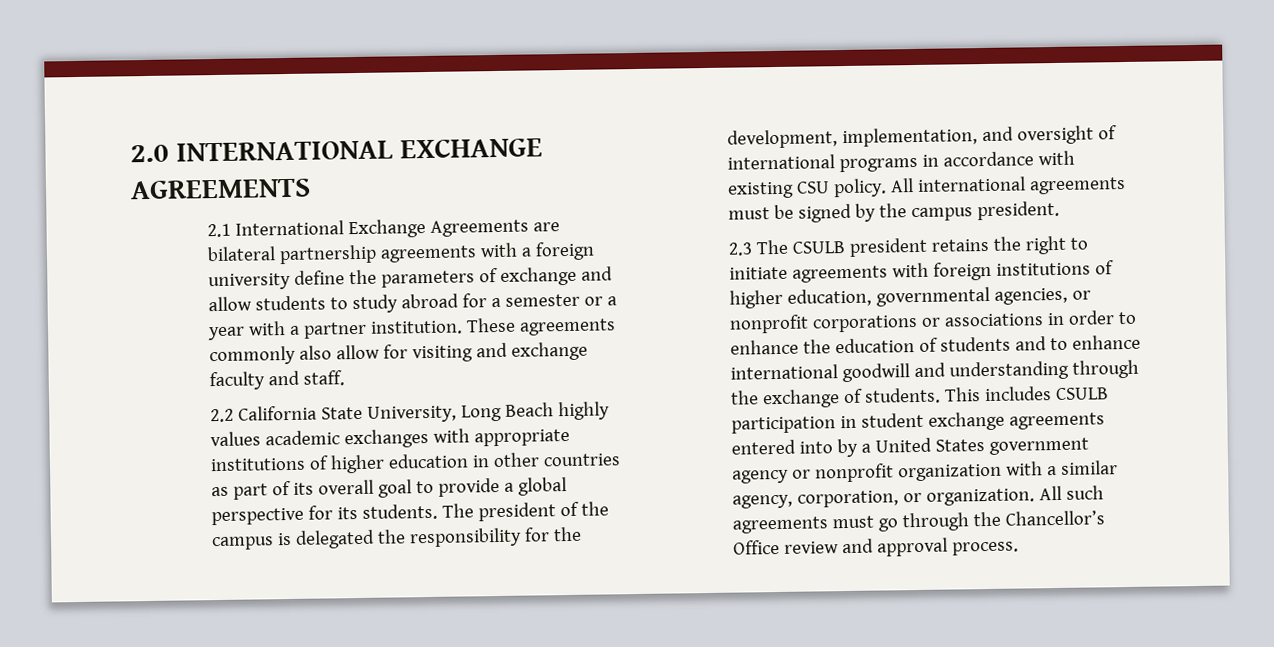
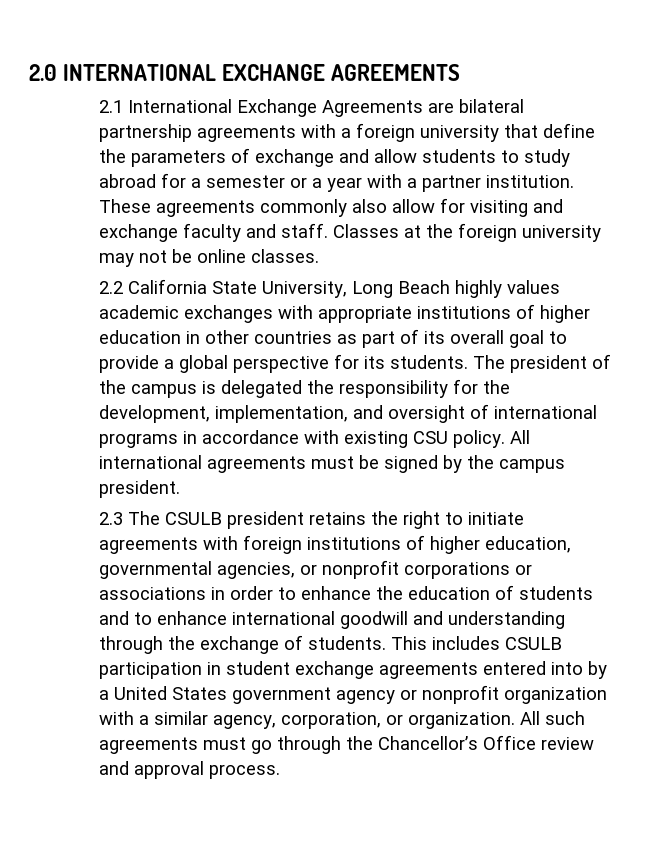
(292, 281) none -> [504,124,539,138] that
(346, 378) none -> [333,223,602,242] [99,249,320,267] Classes at the foreign university may not be online classes.

